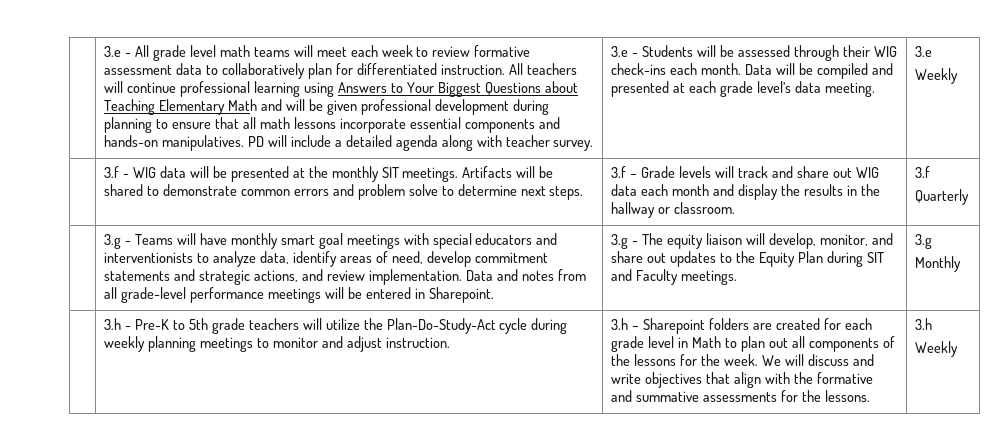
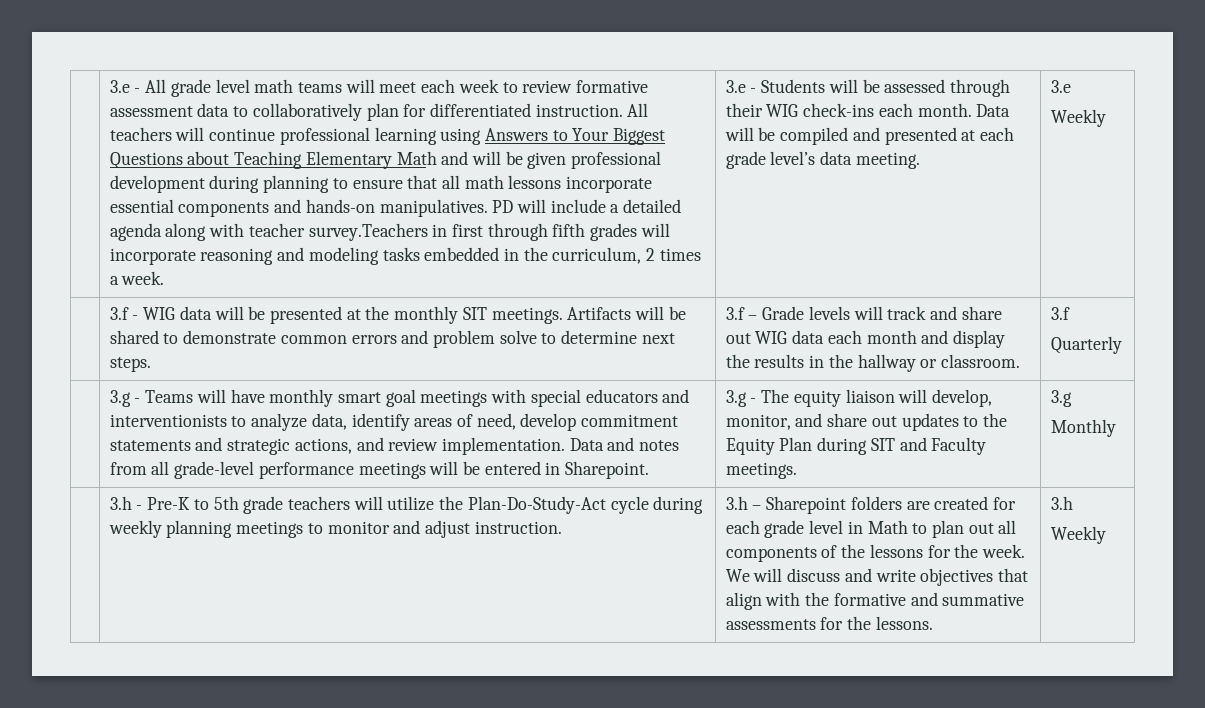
[553,140,594,151] survey. -> [308,223,670,241] [109,247,701,265] [109,271,165,285] survey.Teachers in first through fifth grades will incorporate reasoning and modeling tasks embedded in the curriculum, 2 times a week.

